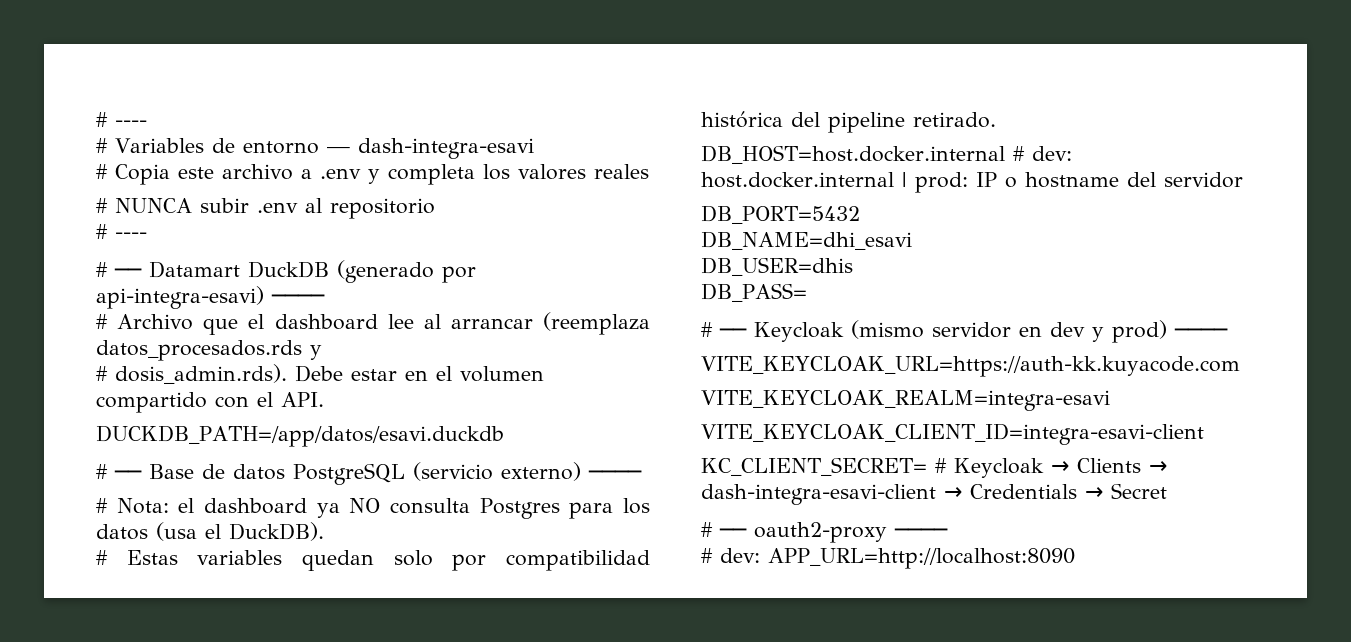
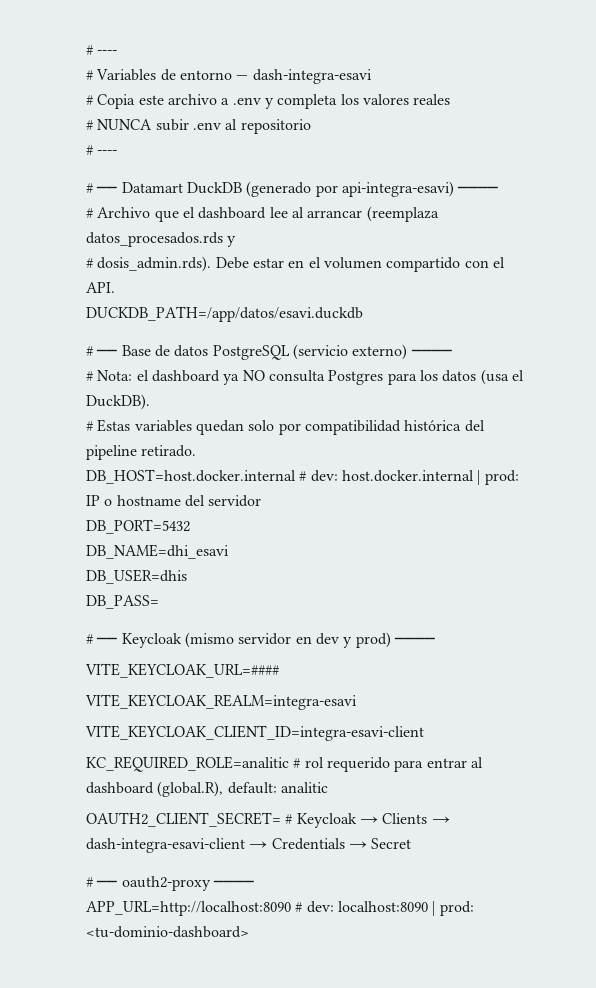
[701,356,1240,377] VITE_KEYCLOAK_URL=https://auth-kk.kuyacode.com -> [85,663,279,678] VITE_KEYCLOAK_URL=####
[701,457,927,476] KC_CLIENT_SECRET= -> [86,756,483,772] [86,781,328,797] [86,812,281,827] KC_REQUIRED_ROLE=analitic # rol requerido para entrar al dashboard (global.R), default: analitic // OAUTH2_CLIENT_SECRET=
[701,548,1075,569] # dev: APP_URL=http://localhost:8090 -> [86,901,474,916] [86,926,249,938] APP_URL=http://localhost:8090 # dev: localhost:8090 | prod: <tu-dominio-dashboard>

